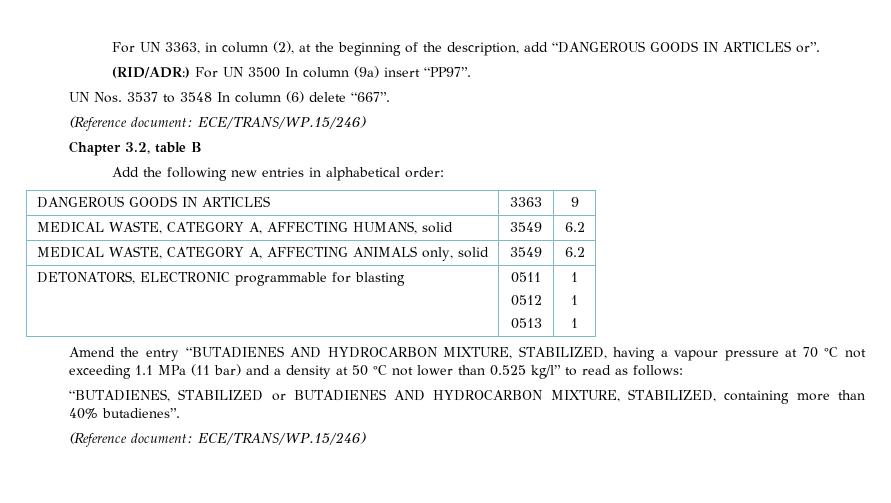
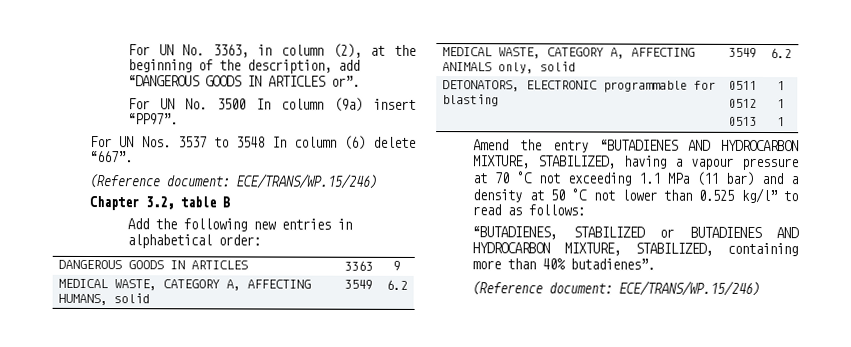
[111,42,160,53] For UN -> [127,44,205,56] For UN No.
[111,67,243,78] (RID/ADR:) For UN -> [127,98,207,110] For UN No.
(471, 72) none -> [90,136,113,148] For

